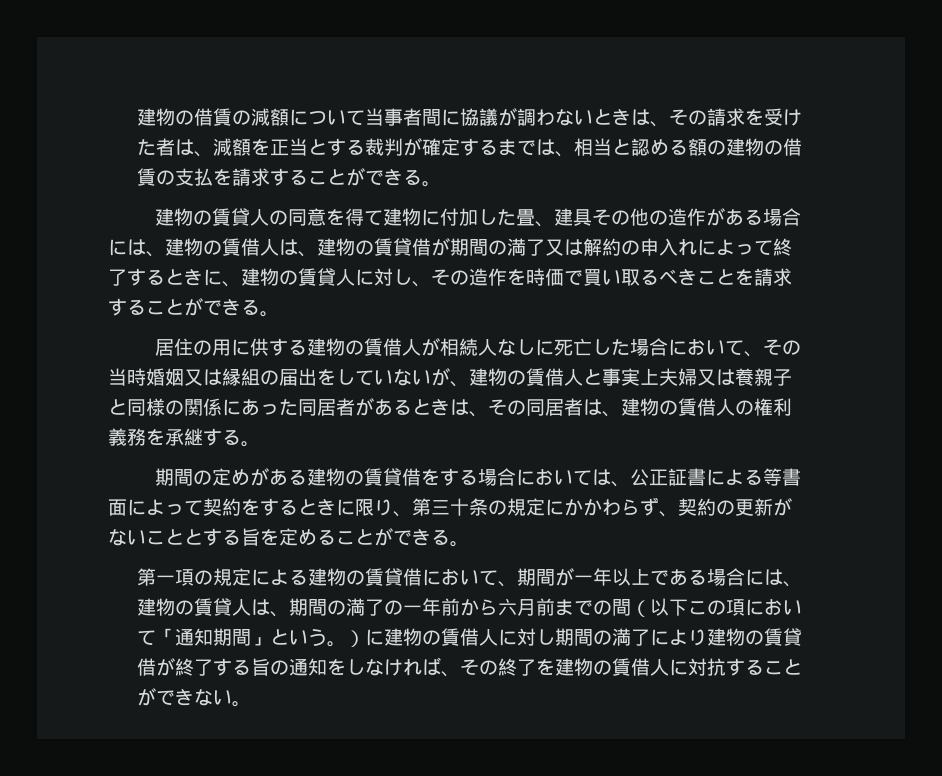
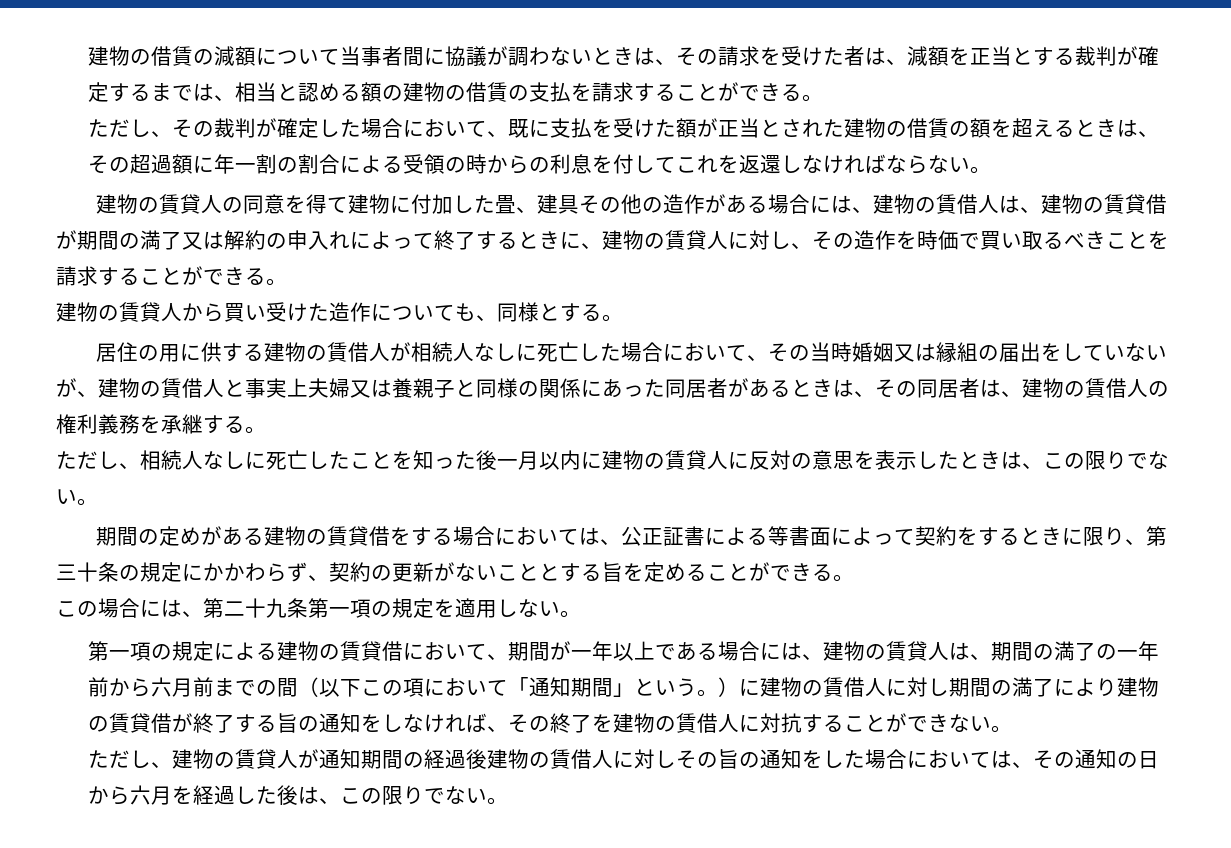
(442, 184) none -> [87,118,1159,138] [87,154,991,174] // ただし、その裁判が確定した場合において、既に支払を受けた額が正当とされた建物の借賃の額を超えるときは、その超過額に年一割の割合による受領の時からの利息を付してこれを返還しなければならない。
(279, 314) none -> [56,302,623,322] // 建物の賃貸人から買い受けた造作についても、同様とする。
(260, 444) none -> [56,450,1169,470] [56,489,98,506] // ただし、相続人なしに死亡したことを知った後一月以内に建物の賃貸人に反対の意思を表示したときは、この限りでない。
(469, 544) none -> [56,598,581,618] // この場合には、第二十九条第一項の規定を適用しない。
(252, 704) none -> [87,749,1159,769] [87,785,508,805] // ただし、建物の賃貸人が通知期間の経過後建物の賃借人に対しその旨の通知をした場合においては、その通知の日から六月を経過した後は、この限りでない。

